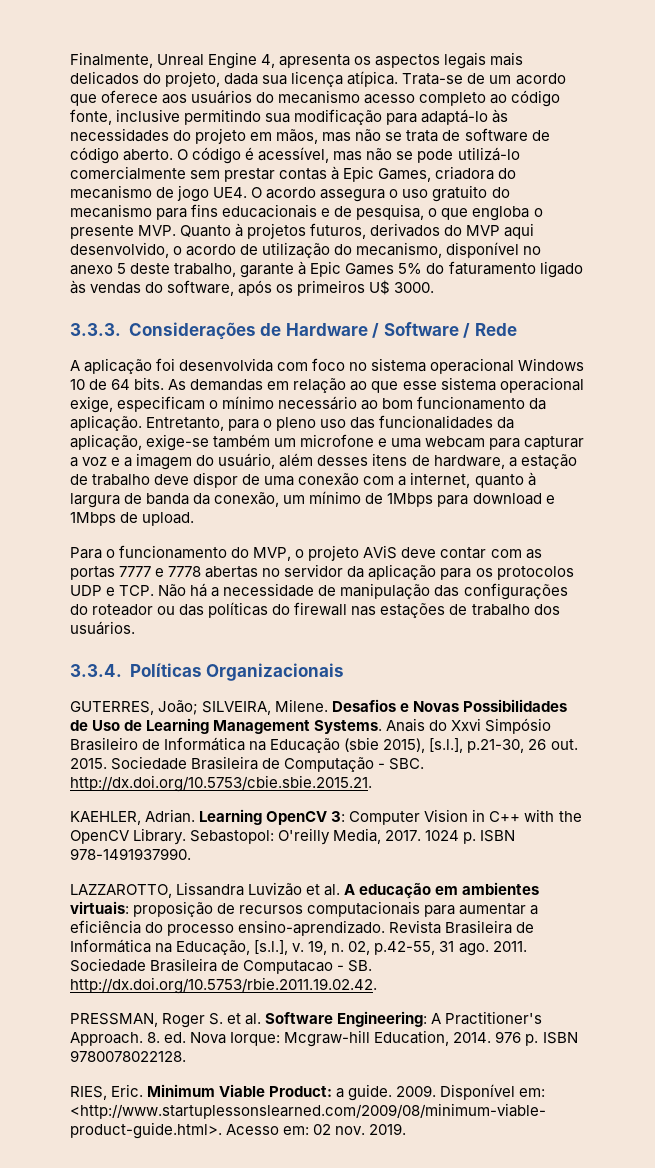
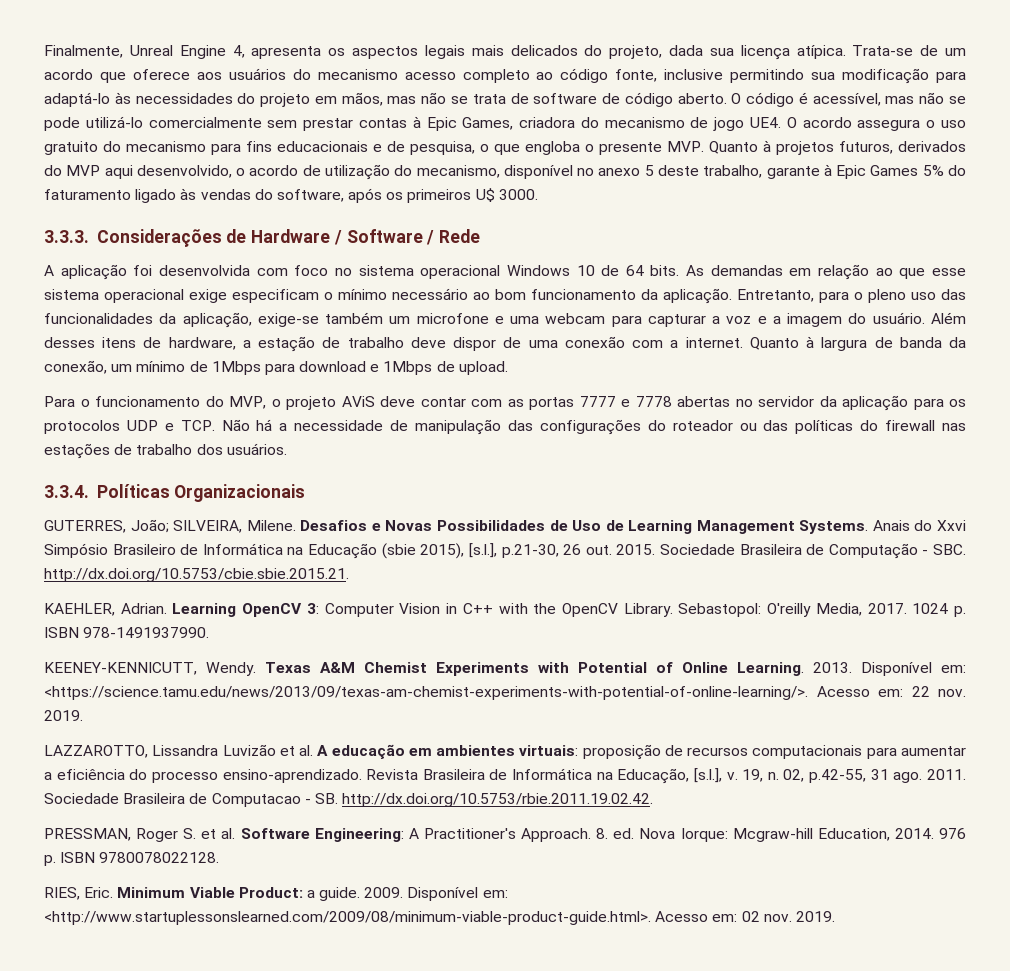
[70,396,113,413] exige, -> [189,289,227,303] exige
[218,453,314,469] usuário, além -> [872,312,967,324] usuário. Além
[410,472,524,488] internet, quanto -> [685,337,799,350] internet. Quanto
(191, 854) none -> [44,662,966,676] [44,686,966,700] [44,710,83,721] // KEENEY-KENNICUTT, Wendy. Texas A&M Chemist Experiments with Potential of Online Learning. 2013. Disponível em: <https://science.tamu.edu/news/2013/09/texas-am-chemist-experiments-with-potential-of-online-learning/>. Acesso em: 22 nov. 2019.

